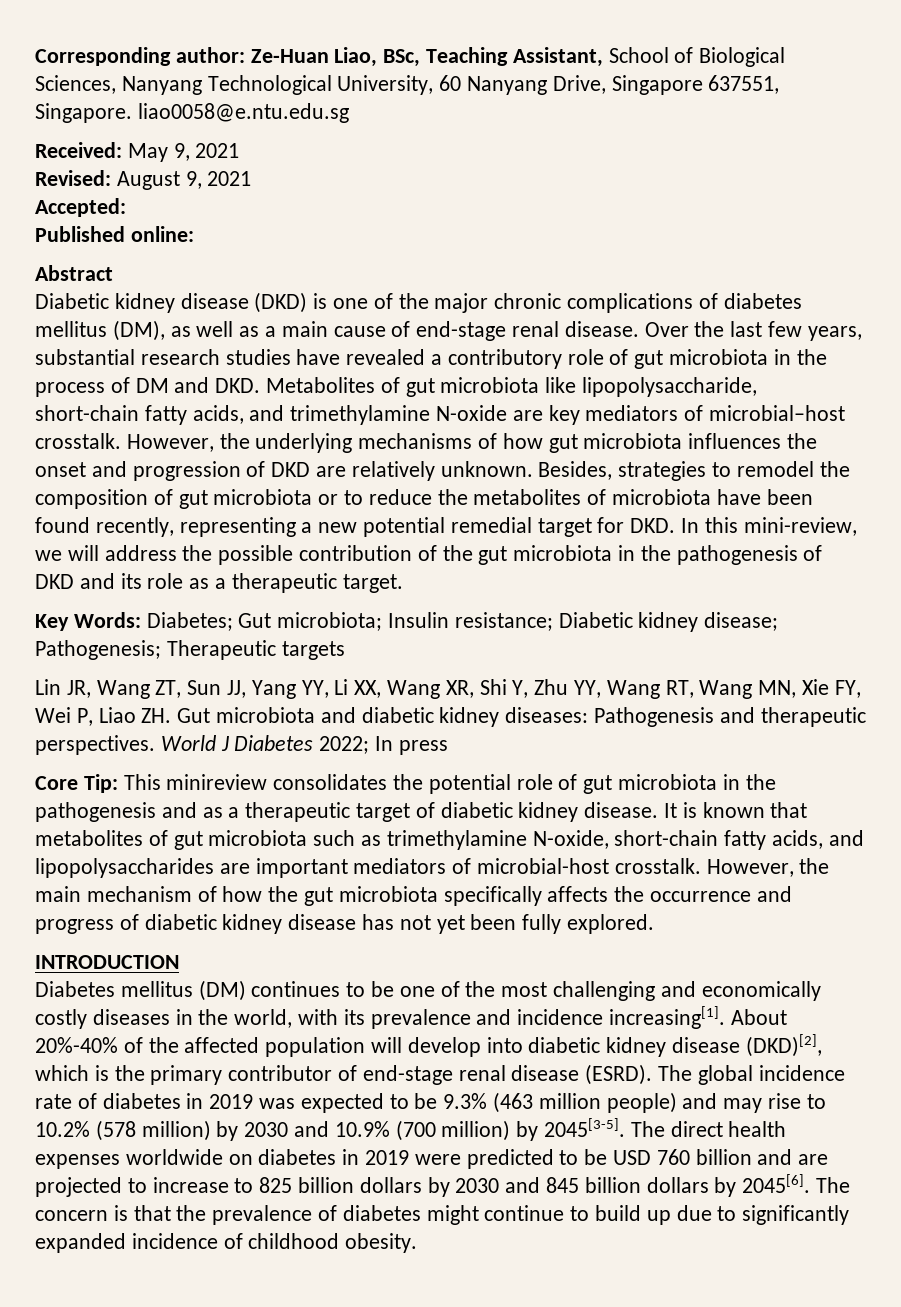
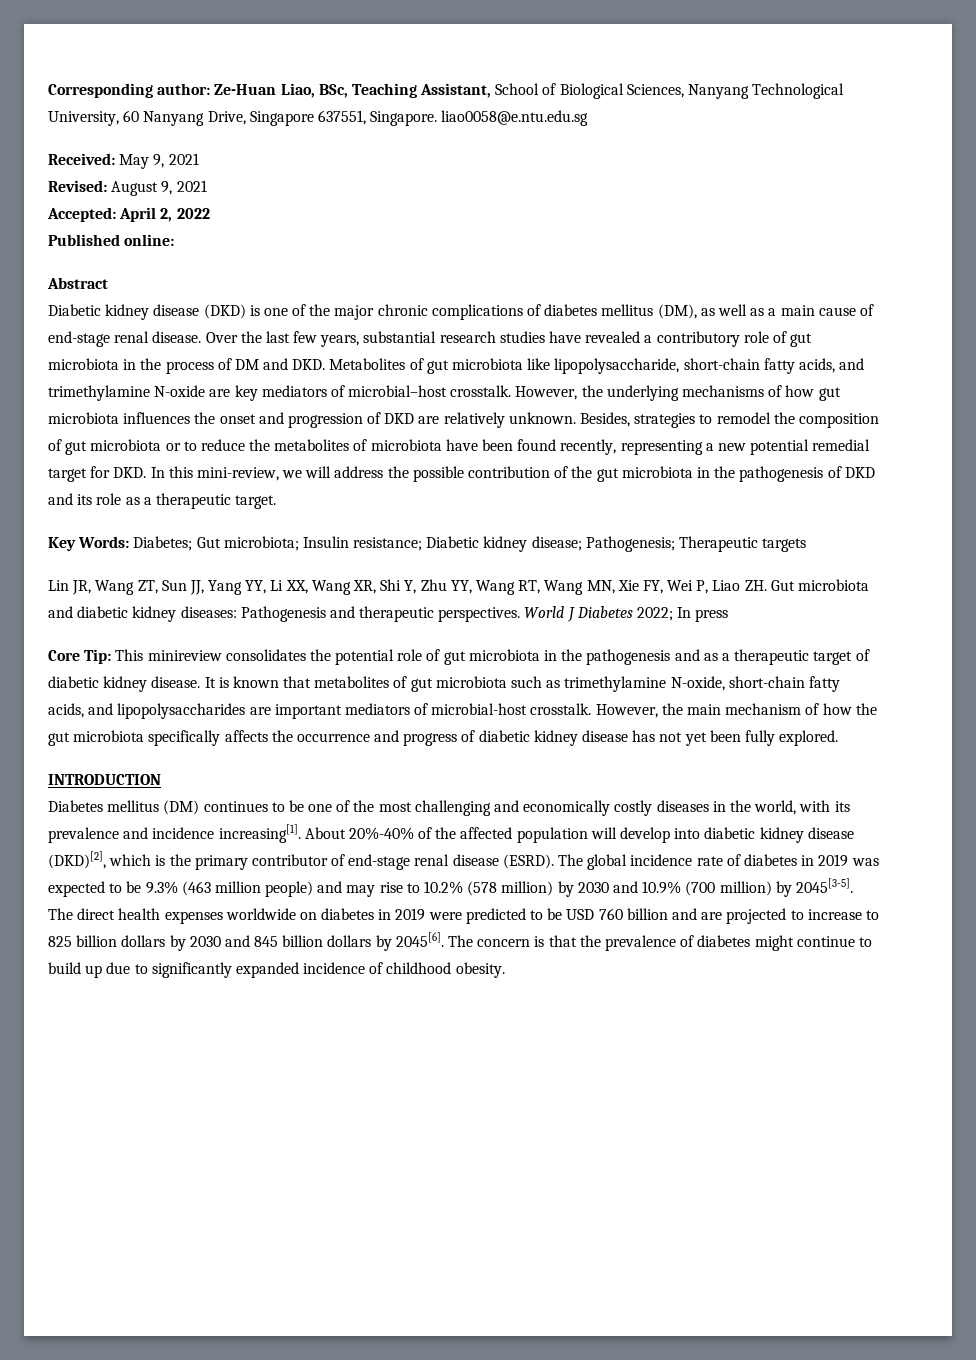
(126, 207) none -> [119,207,210,222] April 2, 2022

